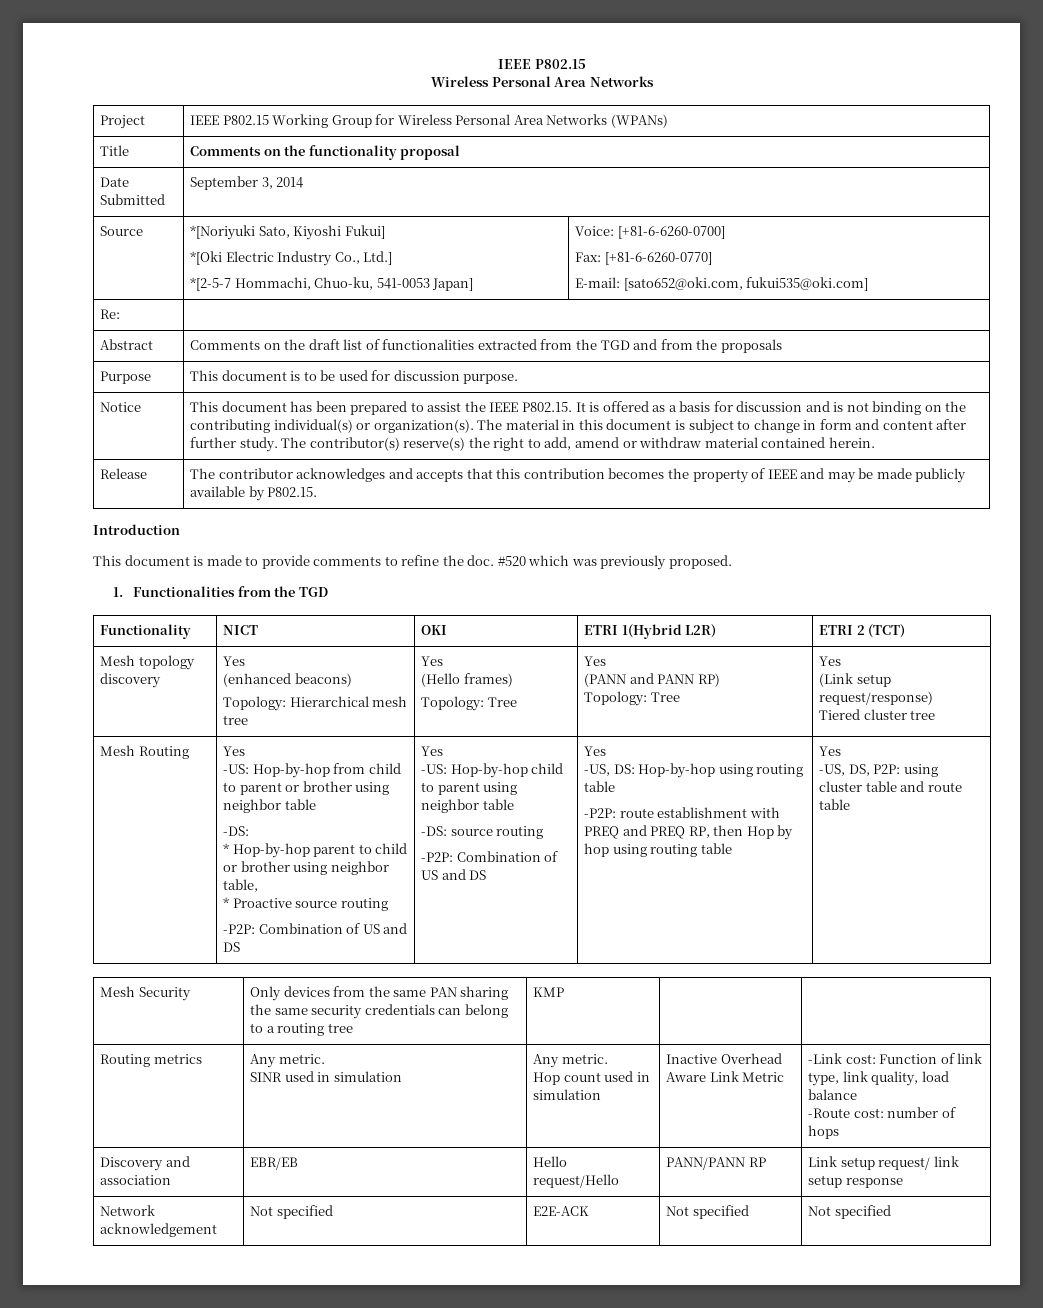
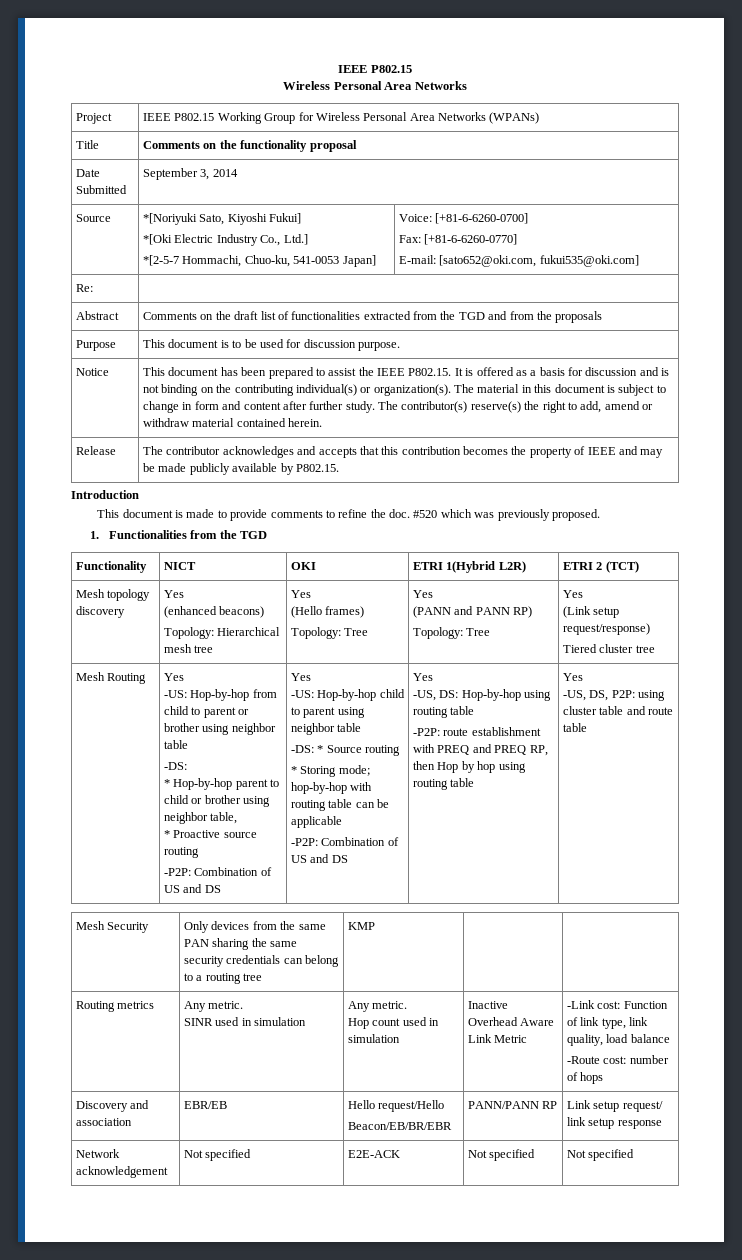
[450,826,544,839] source routing -> [317,745,401,756] [291,765,370,777] [291,782,373,794] [291,799,390,811] [291,816,343,828] * Source routing // * Storing mode; hop-by-hop with routing table can be applicable
(620, 1181) none -> [348,1122,453,1130] // Beacon/EB/BR/EBR

